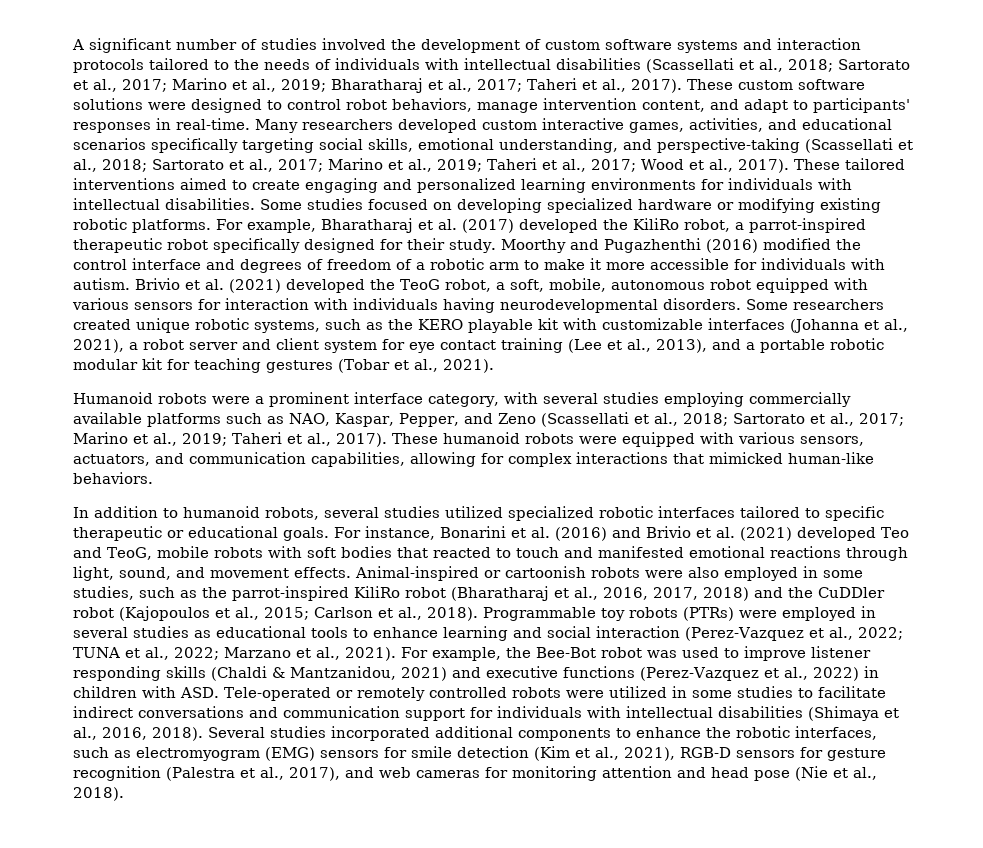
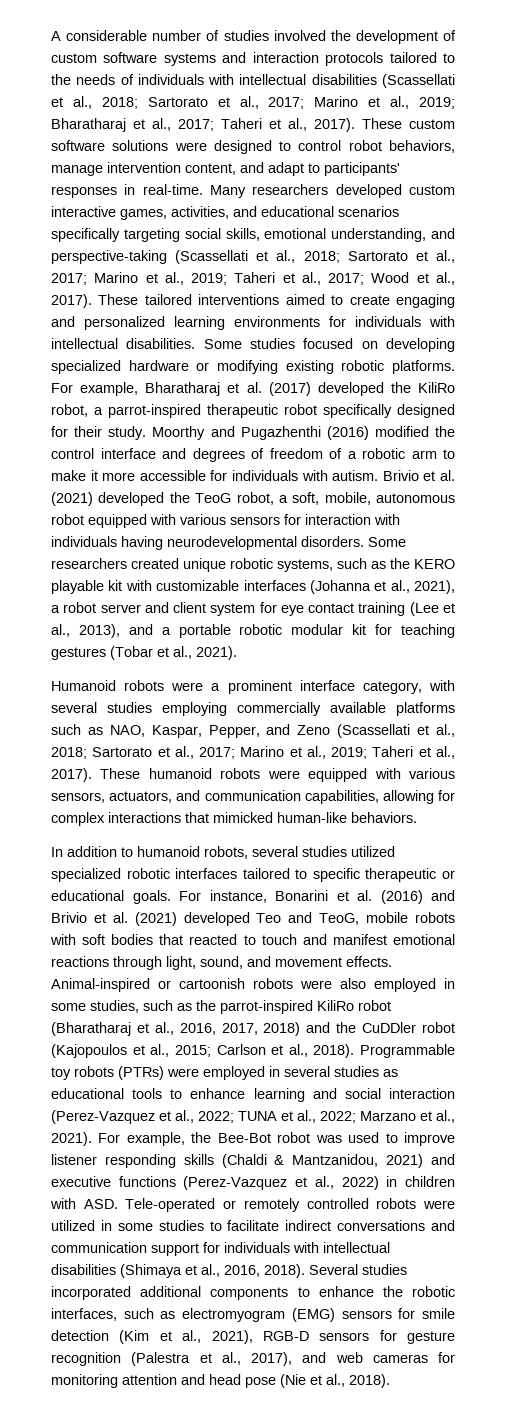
[89,38,171,53] significant -> [66,30,148,41] considerable
[597,546,684,558] manifested -> [332,934,387,945] manifest

